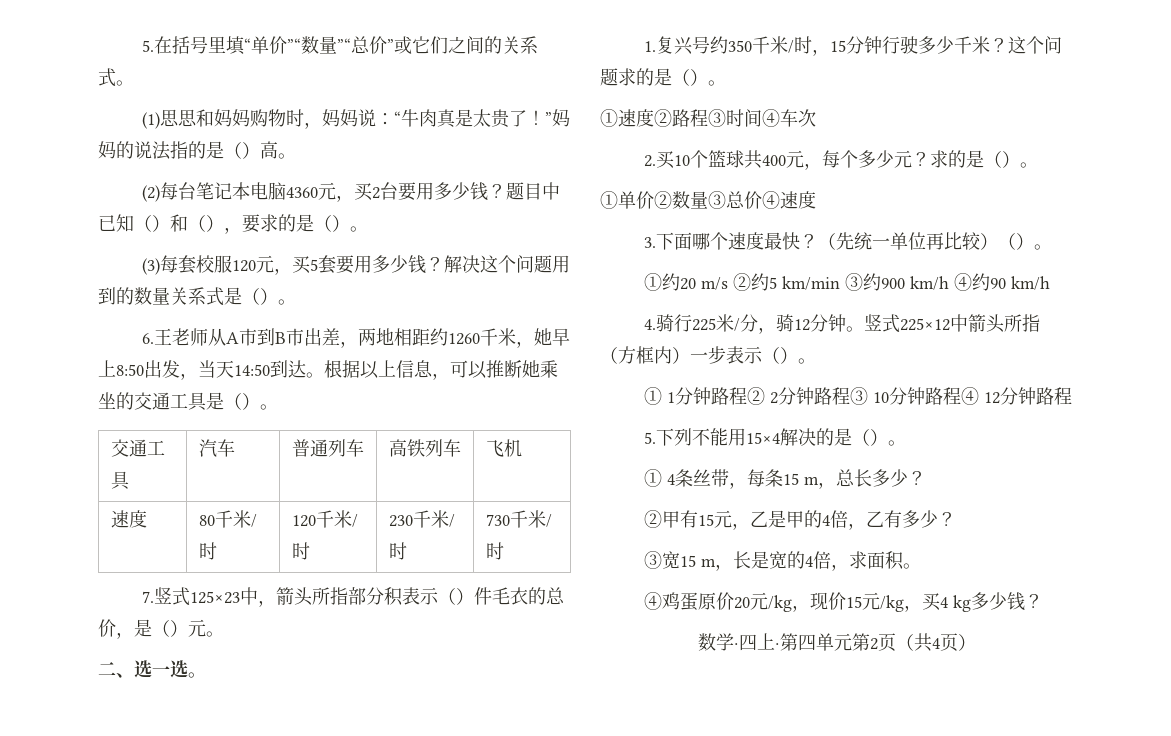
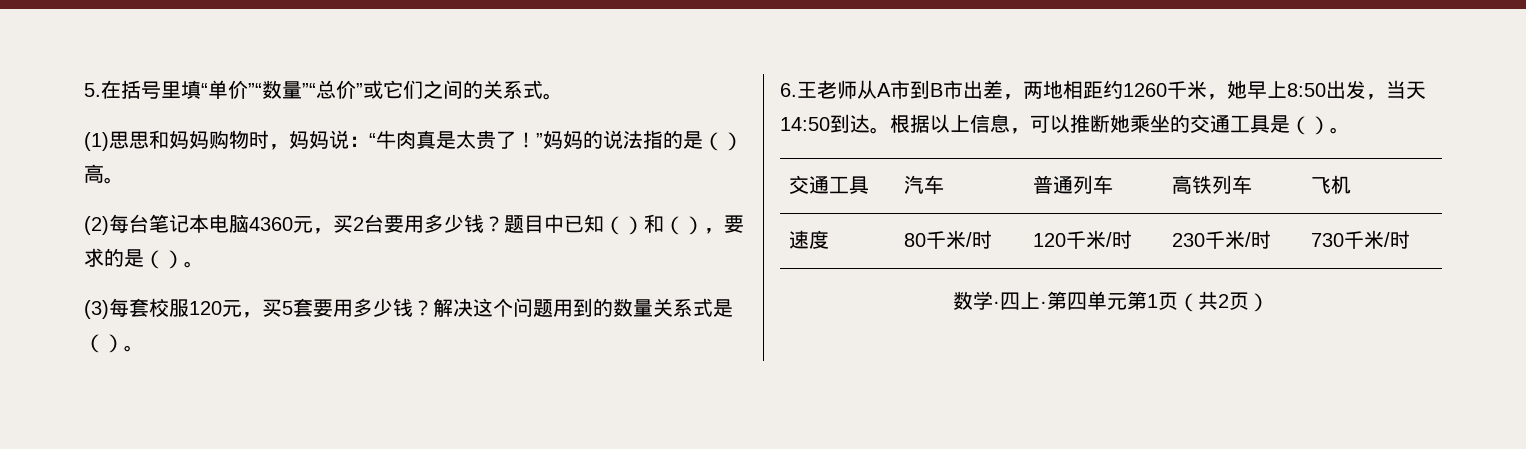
[141,587,565,607] [98,619,224,639] [98,660,206,678] [643,36,1062,56] [600,68,726,86] [600,109,816,127] [643,150,1038,170] [600,191,816,209] [643,232,1052,250] [643,273,1050,291] [643,314,1040,334] [600,346,816,364] [643,387,1072,405] [643,428,906,446] [643,469,926,489] [643,510,956,530] [643,551,921,571] [643,592,1043,612] // 7.竖式125×23中，箭头所指部分积表示（）件毛衣的总价，是（）元。 // 二、选一选。 // 1.复兴号约350千米/时，15分钟行驶多少千米？这个问题求的是（）。 // ①速度②路程③时间④车次 // 2.买10个篮球共400元，每个多少元？求的是（）。 // ①单价②数量③总价④速度 // 3.下面哪个速度最快？（先统一单位再比较）（）。 // ①约20 m/s ②约5 km/min ③约900 km/h ④约90 km/h // 4.骑行225米/分，骑12分钟。竖式225×12中箭头所指（方框内）一步表示（）。 // ① 1分钟路程② 2分钟路程③ 10分钟路程④ 12分钟路程 // 5.下列不能用15×4解决的是（）。 // ① 4条丝带，每条15 m，总长多少？ // ②甲有15元，乙是甲的4倍，乙有多少？ // ③宽15 m，长是宽的4倍，求面积。 // ④鸡蛋原价20元/kg，现价15元/kg，买4 kg多少钱？ -> (1411, 239) none
[869,633,940,652] 2页（共4 -> [1147,291,1229,312] 1页（共2

